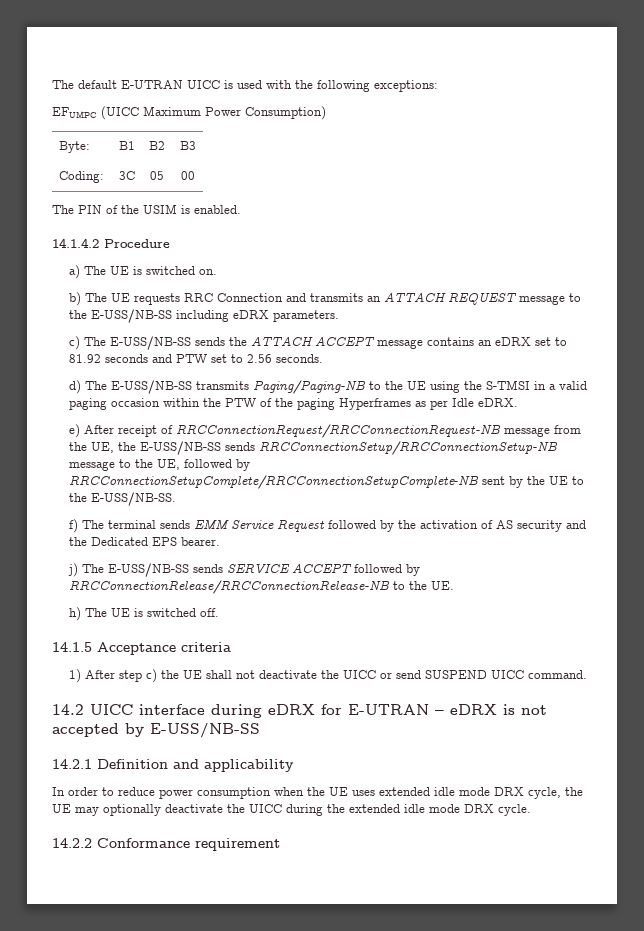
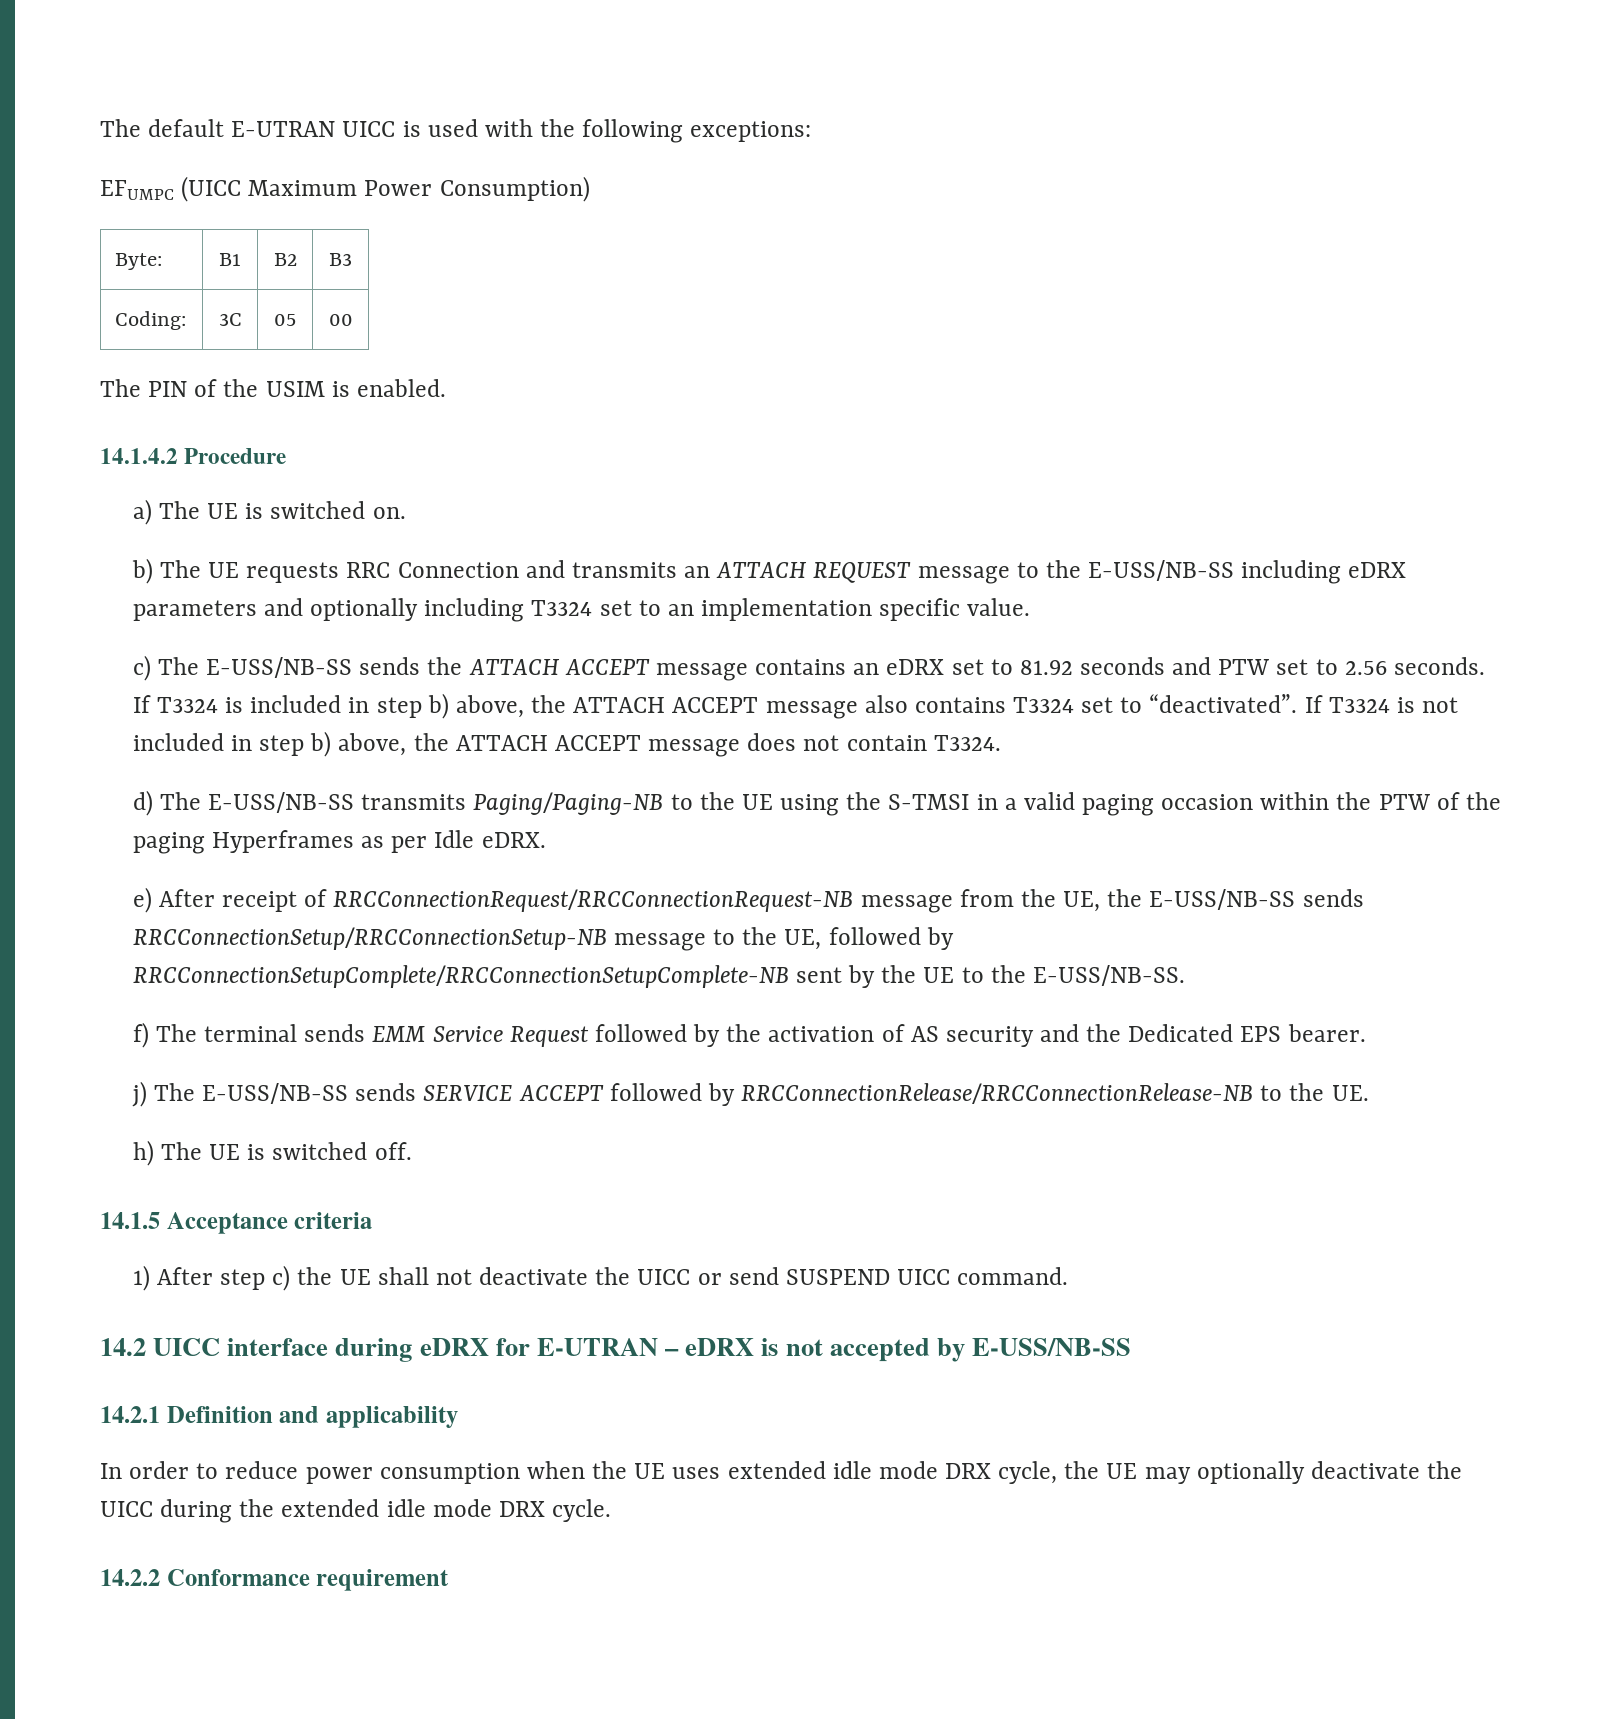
[272,310,339,322] parameters. -> [132,598,1031,622] parameters and optionally including T3324 set to an implementation specific value.
(323, 358) none -> [132,693,1459,719] [132,731,1001,757] If T3324 is included in step b) above, the ATTACH ACCEPT message also contains T3324 set to “deactivated”. If T3324 is not included in step b) above, the ATTACH ACCEPT message does not contain T3324.

